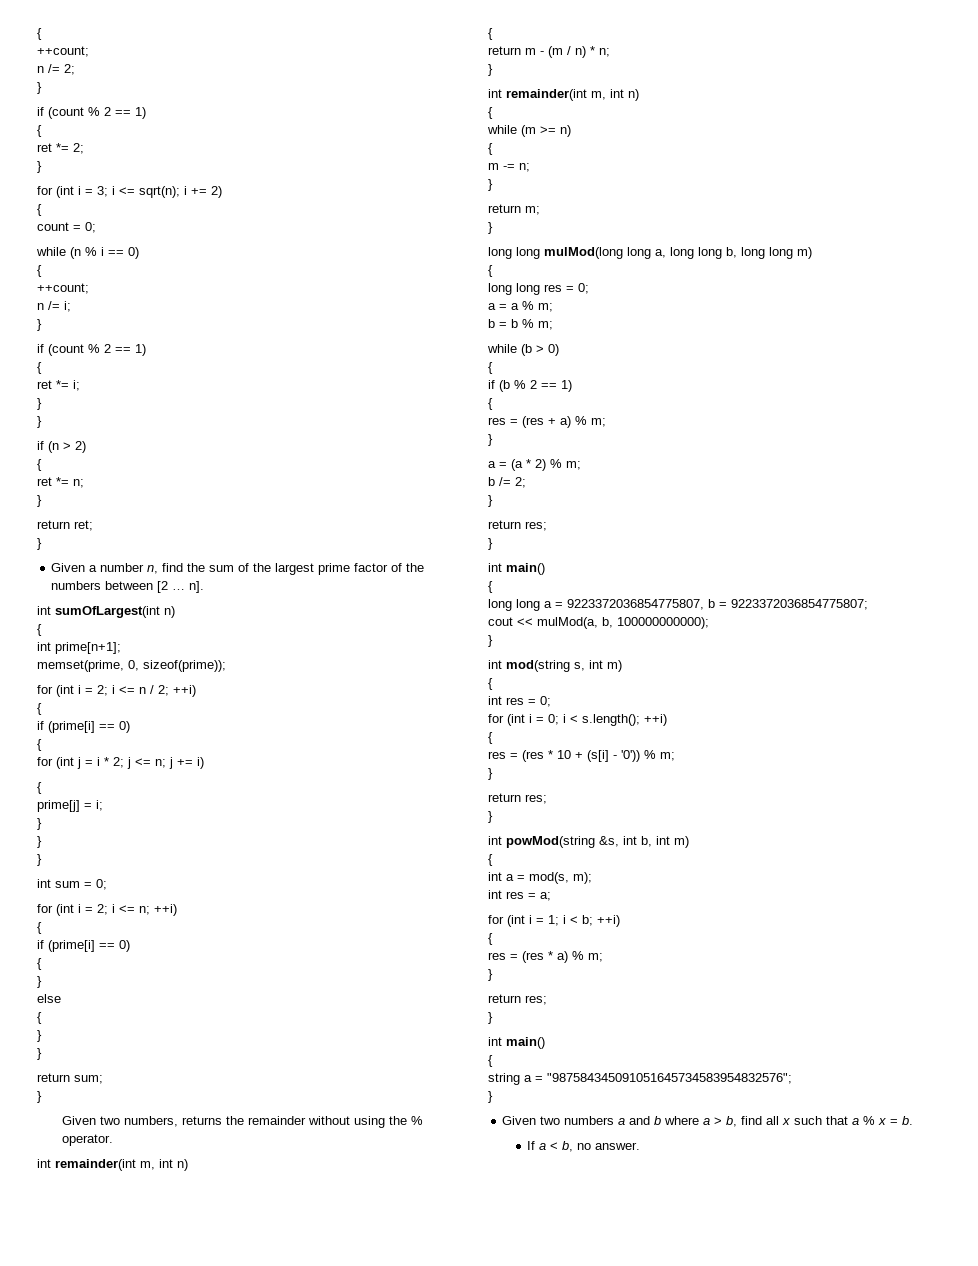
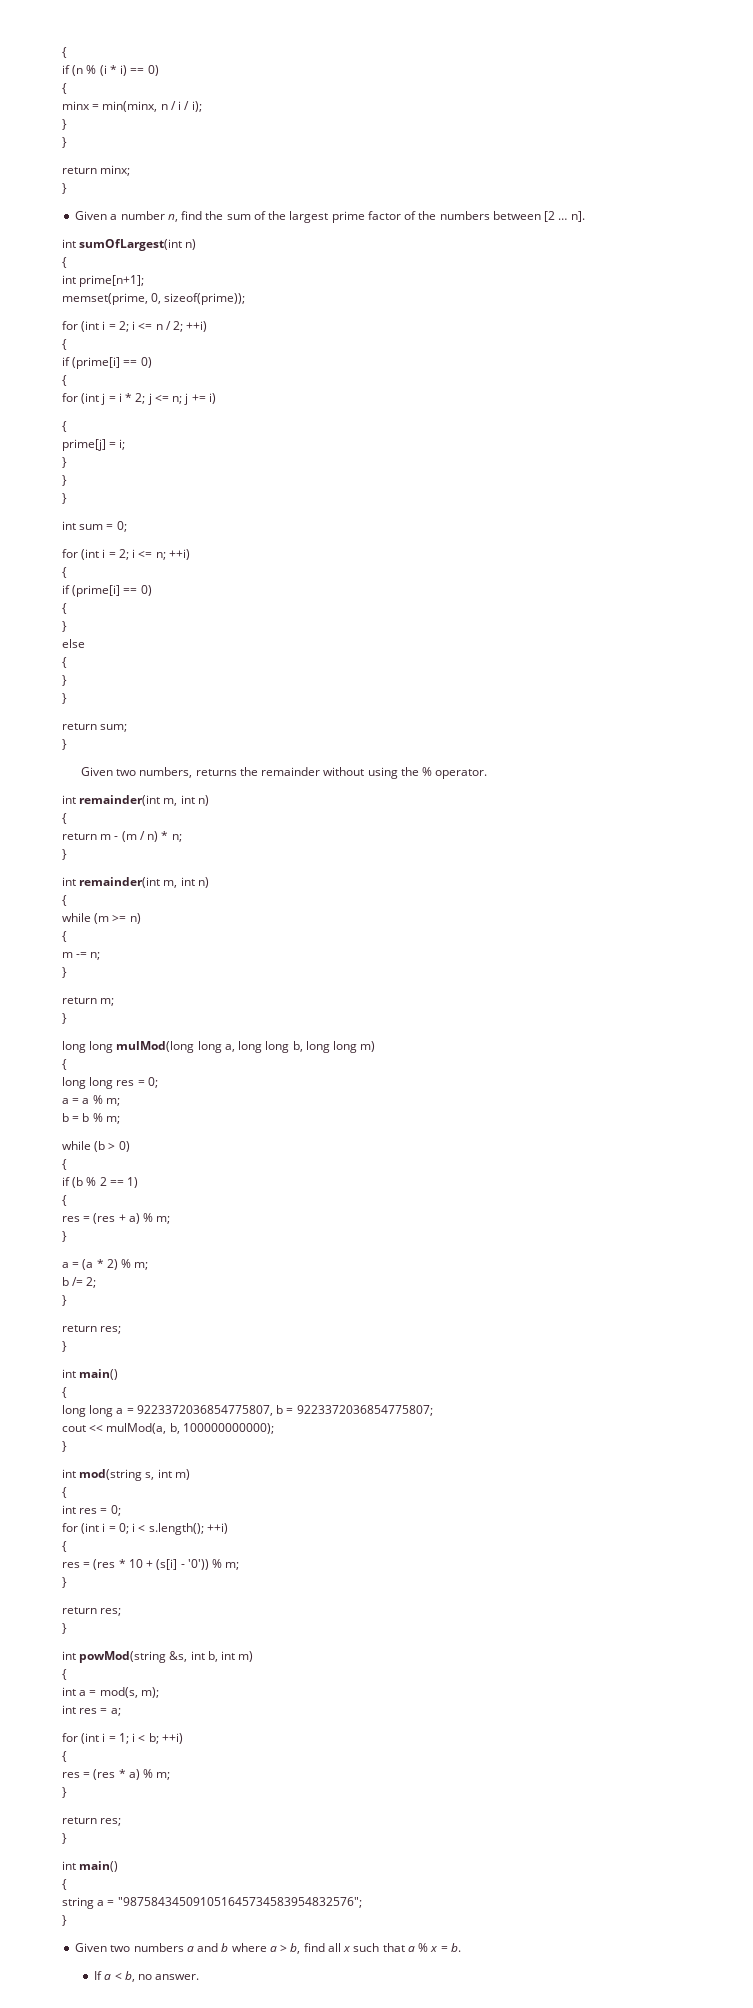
[37,28,42,40] [37,46,89,57] [37,64,75,75] [37,82,42,94] [37,107,146,119] [37,125,42,137] [37,143,84,154] [37,161,42,173] [37,186,222,198] [37,204,42,216] [37,222,96,233] [36,247,139,259] [37,265,42,277] [37,283,89,294] [37,301,71,312] [37,319,42,331] [37,344,146,356] [37,362,42,374] [37,380,80,391] [37,398,42,410] [37,416,42,428] [37,441,86,453] [37,459,42,471] [37,477,84,488] [37,495,42,507] [37,520,93,531] { // ++count; // n /= 2; // } // if (count % 2 == 1) // { // ret *= 2; // } // for (int i = 3; i <= sqrt(n); i += 2) // { // count = 0; // while (n % i == 0) // { // ++count; // n /= i; // } // if (count % 2 == 1) // { // ret *= i; // } // } // if (n > 2) // { // ret *= n; // } // return ret; -> [62,47,67,58] [62,65,159,76] [62,83,67,94] [62,101,202,112] [62,119,67,130] [62,137,67,148] [62,165,131,176] { // if (n % (i * i) == 0) // { // minx = min(minx, n / i / i); // } // } // return minx;

